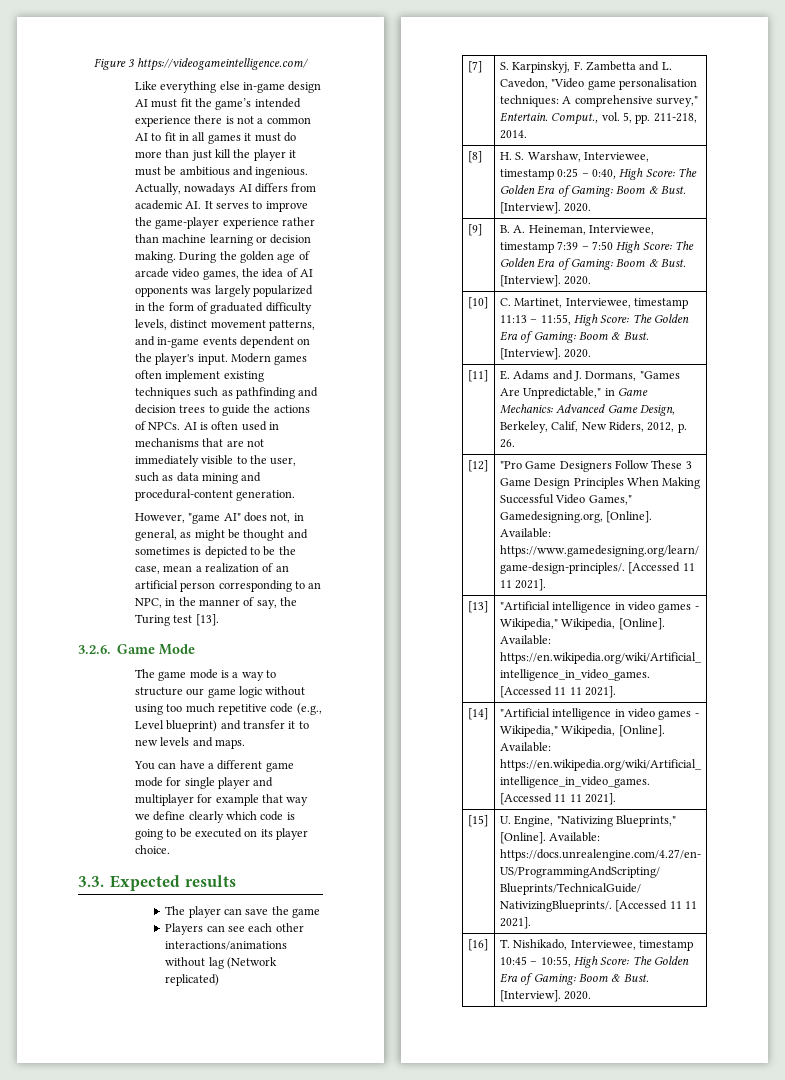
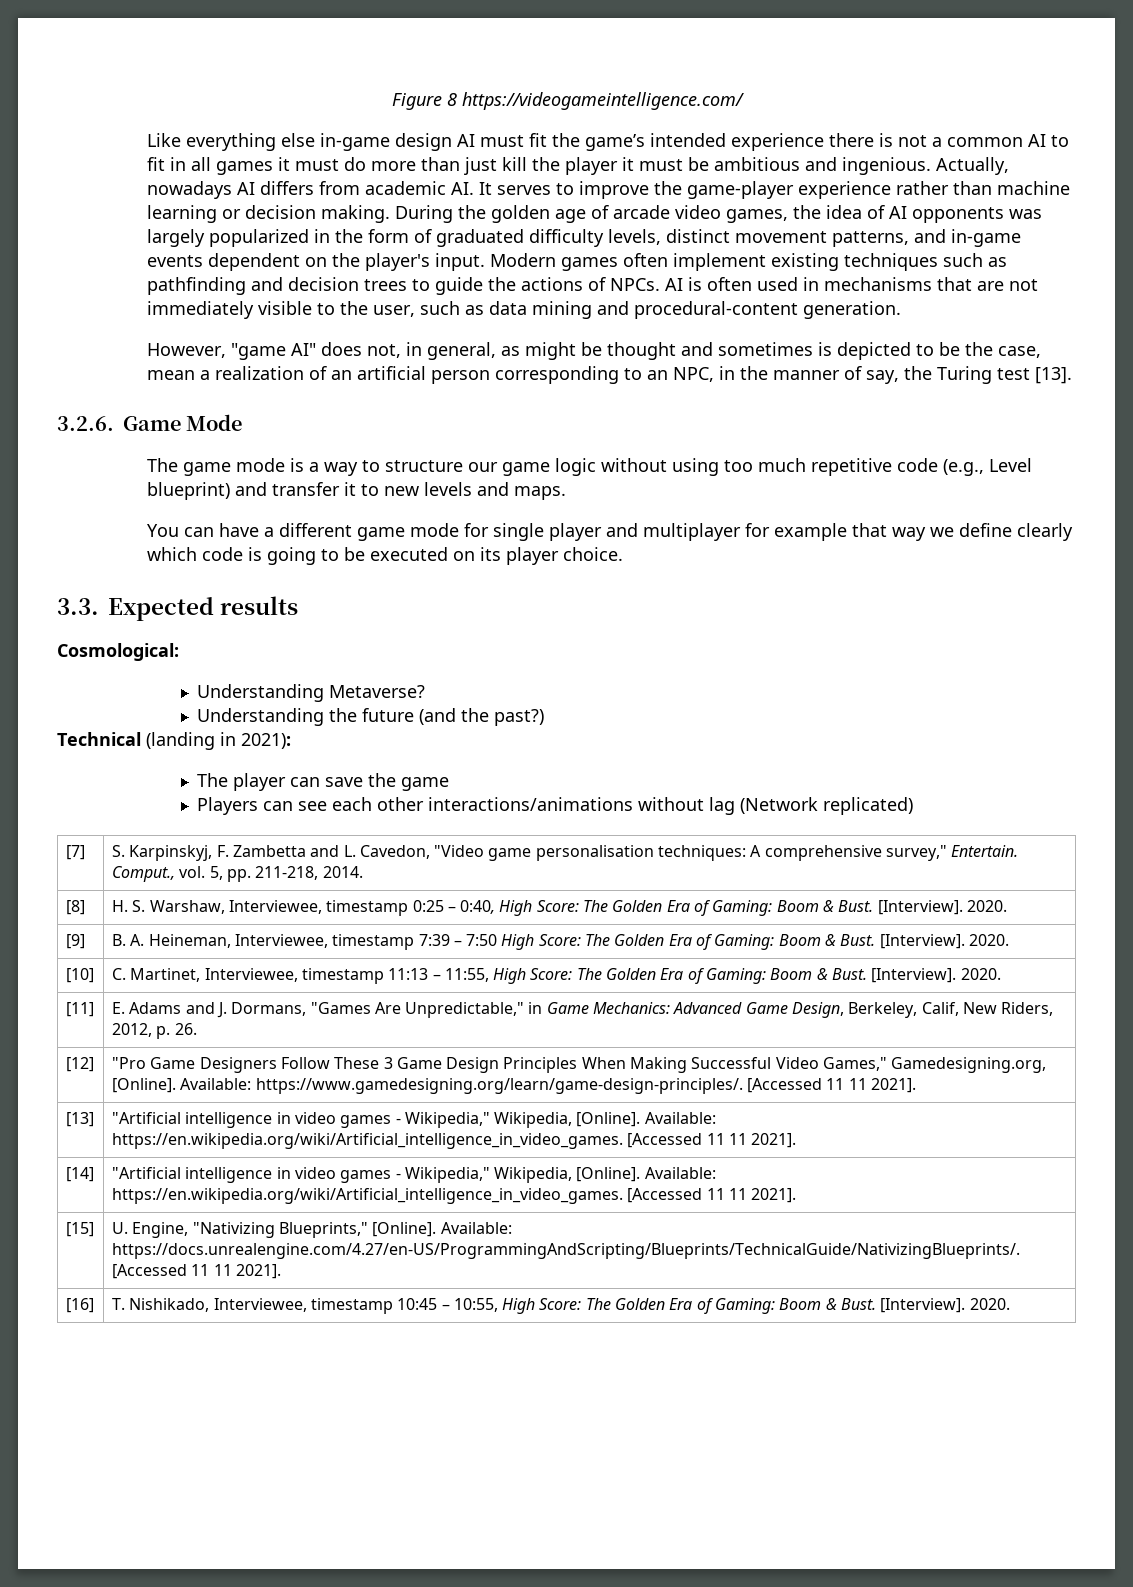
[128,59,134,67] 3 -> [446,93,457,106] 8
(236, 881) none -> [57,643,179,661] [196,684,425,702] [196,708,544,726] [57,732,291,750] // Cosmological: // Understanding Metaverse? // Understanding the future (and the past?) // Technical (landing in 2021):

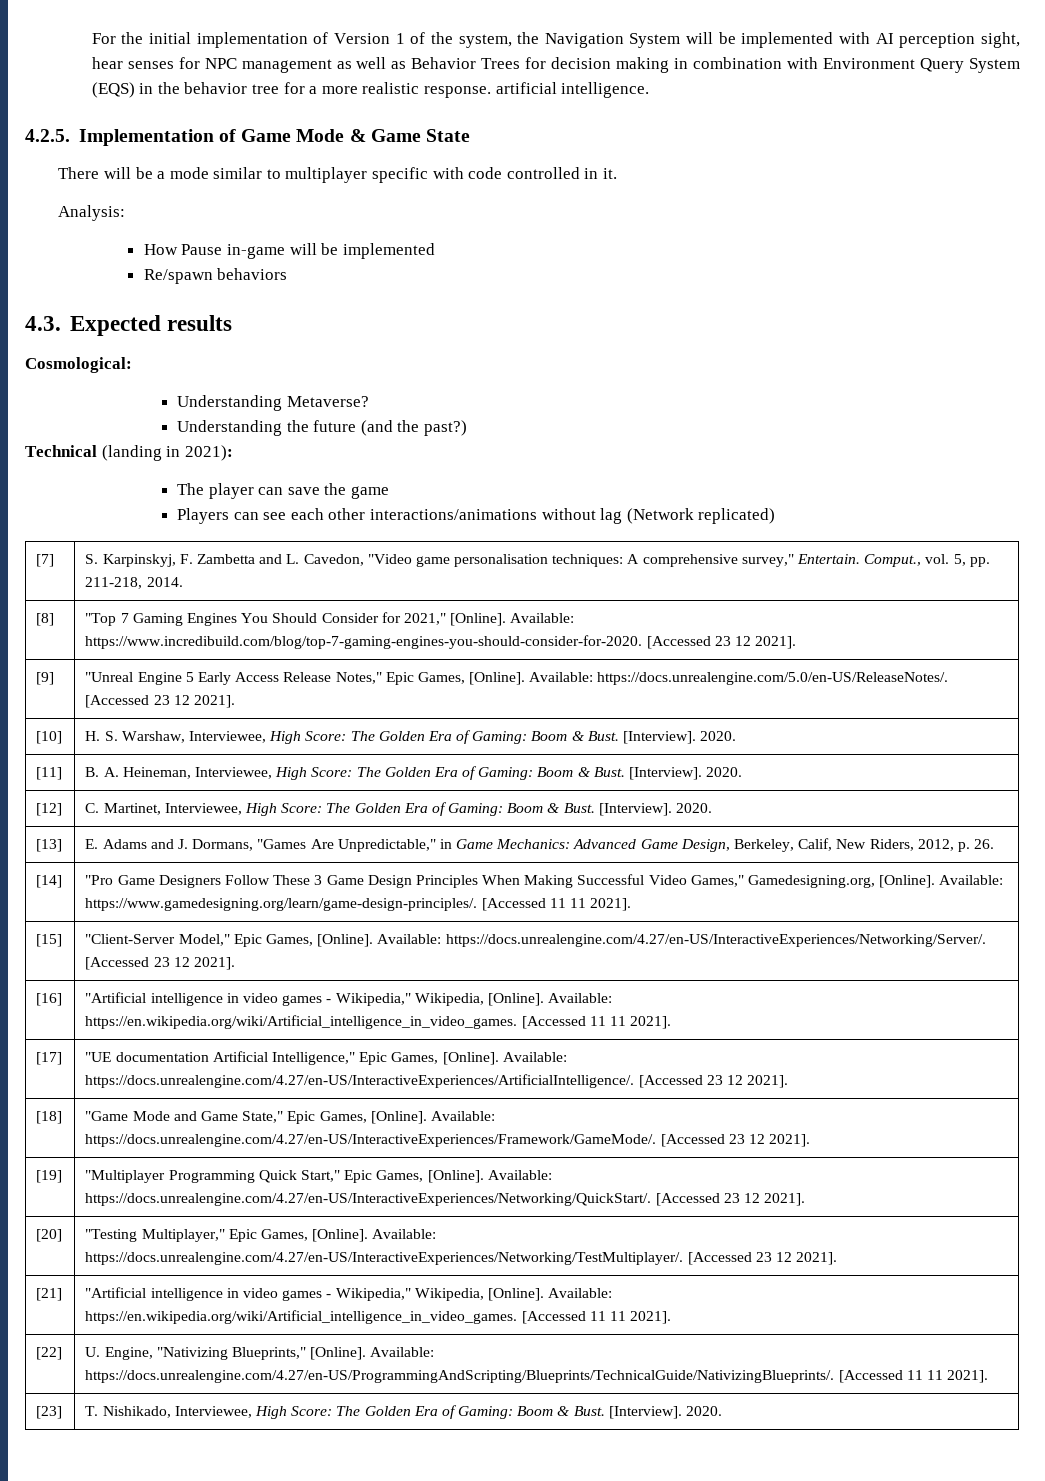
[391,92,744,110] [147,133,1070,151] [147,157,1010,175] [147,181,1071,199] [147,205,1043,223] [147,229,1022,247] [147,253,1008,271] [147,277,1039,295] [147,301,902,319] [147,342,1042,360] [147,366,1073,384] [57,414,243,431] [147,458,1033,476] [147,482,567,500] [147,523,1074,541] [147,547,624,565] [57,598,99,615] Figure 8 https://videogameintelligence.com/ // Like everything else in-game design AI must fit the game’s intended experience there is not a common AI to fit in all games it must do more than just kill the player it must be ambitious and ingenious. Actually, nowadays AI differs from academic AI. It serves to improve the game-player experience rather than machine learning or decision making. During the golden age of arcade video games, the idea of AI opponents was largely popularized in the form of graduated difficulty levels, distinct movement patterns, and in-game events dependent on the player's input. Modern games often implement existing techniques such as pathfinding and decision trees to guide the actions of NPCs. AI is often used in mechanisms that are not immediately visible to the user, such as data mining and procedural-content generation. // However, "game AI" does not, in general, as might be thought and sometimes is depicted to be the case, mean a realization of an artificial person corresponding to an NPC, in the manner of say, the Turing test [13]. // 3.2.6. Game Mode // The game mode is a way to structure our game logic without using too much repetitive code (e.g., Level blueprint) and transfer it to new levels and maps. // You can have a different game mode for single player and multiplayer for example that way we define clearly which code is going to be executed on its player choice. // 3.3. -> [91,32,1021,48] [91,57,1020,73] [91,82,650,98] [25,129,471,146] [58,167,618,183] [58,205,126,221] [143,243,435,259] [143,268,288,284] [25,316,61,331] For the initial implementation of Version 1 of the system, the Navigation System will be implemented with AI perception sight, hear senses for NPC management as well as Behavior Trees for decision making in combination with Environment Query System (EQS) in the behavior tree for a more realistic response. artificial intelligence. // 4.2.5. Implementation of Game Mode & Game State // There will be a mode similar to multiplayer specific with code controlled in it. // Analysis: // How Pause in-game will be implemented // Re/spawn behaviors // 4.3.
[111,900,1008,916] [65,934,85,949] [111,934,1010,950] [65,968,94,983] [111,968,489,984] H. S. Warshaw, Interviewee, timestamp 0:25 – 0:40, High Score: The Golden Era of Gaming: Boom & Bust. [Interview]. 2020. // [9] | B. A. Heineman, Interviewee, timestamp 7:39 – 7:50 High Score: The Golden Era of Gaming: Boom & Bust. [Interview]. 2020. // [10] | C. Martinet, Interviewee, timestamp 11:13 – 11:55, -> [85,612,575,626] [85,635,797,649] [36,672,55,685] [85,672,949,685] [85,695,235,708] [36,731,63,744] [85,731,266,743] "Top 7 Gaming Engines You Should Consider for 2021," [Online]. Available: https://www.incredibuild.com/blog/top-7-gaming-engines-you-should-consider-for-2020. [Accessed 23 12 2021]. // [9] | "Unreal Engine 5 Early Access Release Notes," Epic Games, [Online]. Available: https://docs.unrealengine.com/5.0/en-US/ReleaseNotes/. [Accessed 23 12 2021]. // [10] | H. S. Warshaw, Interviewee,
(94, 1009) none -> [85,766,743,780] [36,803,63,816] [85,802,713,816] [36,839,63,852] | B. A. Heineman, Interviewee, High Score: The Golden Era of Gaming: Boom & Bust. [Interview]. 2020. // [12] | C. Martinet, Interviewee, High Score: The Golden Era of Gaming: Boom & Bust. [Interview]. 2020. // [13]
[65,1057,94,1072] [12] -> [36,875,63,888] [14]
[65,1112,94,1127] [13] -> [36,934,63,947] [85,934,986,947] [85,957,235,970] [36,993,63,1006] [15] | "Client-Server Model," Epic Games, [Online]. Available: https://docs.unrealengine.com/4.27/en-US/InteractiveExperiences/Networking/Server/. [Accessed 23 12 2021]. // [16]
[65,1167,94,1182] [14] -> [36,1052,63,1065] [85,1051,567,1065] [85,1074,789,1088] [36,1111,63,1124] [85,1111,495,1124] [85,1134,811,1147] [36,1170,63,1183] [85,1170,552,1183] [85,1193,806,1206] [36,1229,63,1242] [85,1229,437,1242] [85,1252,838,1265] [36,1288,63,1301] [17] | "UE documentation Artificial Intelligence," Epic Games, [Online]. Available: https://docs.unrealengine.com/4.27/en-US/InteractiveExperiences/ArtificialIntelligence/. [Accessed 23 12 2021]. // [18] | "Game Mode and Game State," Epic Games, [Online]. Available: https://docs.unrealengine.com/4.27/en-US/InteractiveExperiences/Framework/GameMode/. [Accessed 23 12 2021]. // [19] | "Multiplayer Programming Quick Start," Epic Games, [Online]. Available: https://docs.unrealengine.com/4.27/en-US/InteractiveExperiences/Networking/QuickStart/. [Accessed 23 12 2021]. // [20] | "Testing Multiplayer," Epic Games, [Online]. Available: https://docs.unrealengine.com/4.27/en-US/InteractiveExperiences/Networking/TestMultiplayer/. [Accessed 23 12 2021]. // [21]
[65,1222,94,1237] [15] -> [36,1347,63,1360] [22]
[65,1298,94,1313] [16] -> [36,1406,63,1419] [23]
[310,1298,498,1314] timestamp 10:45 – 10:55, -> (252, 1412) none

